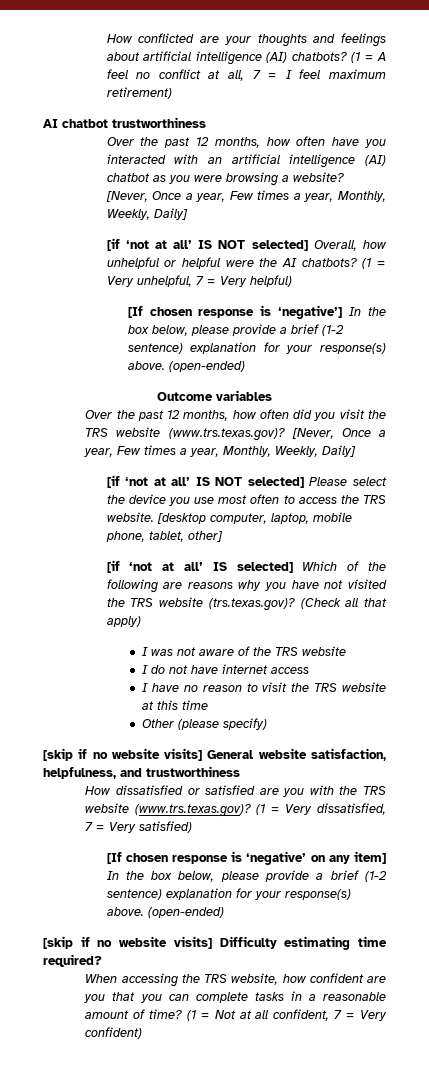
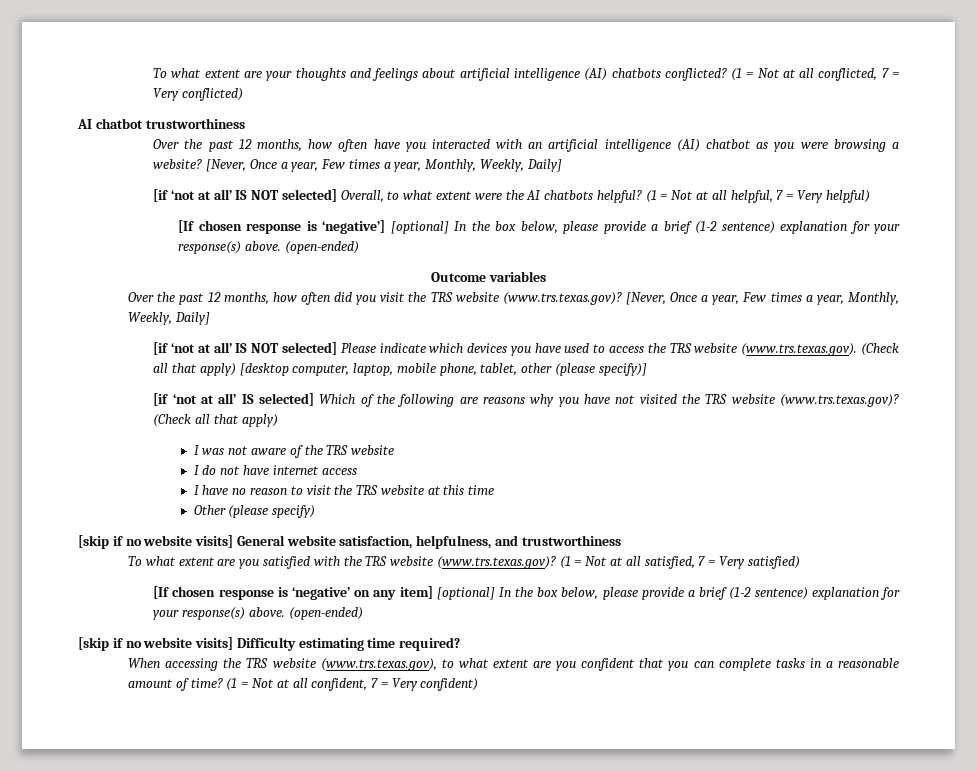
[106,33,195,43] How conflicted -> [153,68,241,78] To what extent
[291,52,386,63] [106,69,386,81] [106,87,172,99] chatbots? (1 = A feel no conflict at all, 7 = I feel maximum retirement) -> [611,68,901,81] [153,88,243,101] chatbots conflicted? (1 = Not at all conflicted, 7 = Very conflicted)
[363,240,387,249] [106,257,386,269] [106,275,192,287] how unhelpful or helpful were the AI chatbots? (1 = Very unhelpful, -> [387,190,773,203] to what extent were the AI chatbots helpful? (1 = Not at all helpful,
(343, 312) none -> [390,221,449,234] [optional]
[353,477,387,486] [106,494,386,506] [106,512,154,522] select the device you use most often to access the TRS website. -> [379,343,900,356] [153,363,236,376] indicate which devices you have used to access the TRS website (www.trs.texas.gov). (Check all that apply)
[187,531,223,542] other] -> [521,363,647,376] other (please specify)]
[208,598,295,611] (trs.texas.gov)? -> [779,394,899,407] (www.trs.texas.gov)?
[85,785,305,797] How dissatisfied or satisfied are you -> [128,556,311,569] To what extent are you satisfied
[285,803,386,815] Very dissatisfied, -> [585,556,695,569] Not at all satisfied,
(386, 857) none -> [436,587,495,600] [optional]
[231,973,386,985] [84,994,106,1003] website, how confident are you -> [272,658,636,671] website (www.trs.texas.gov), to what extent are you confident

